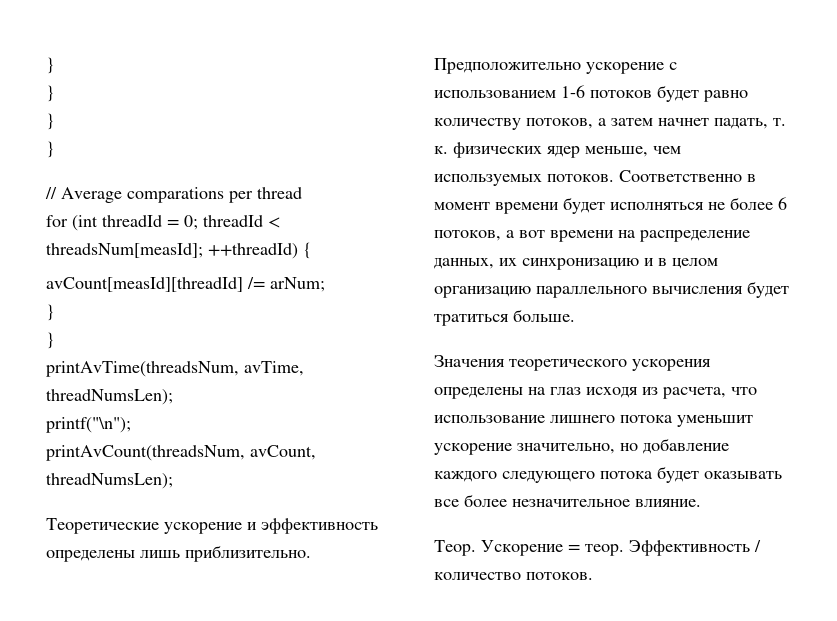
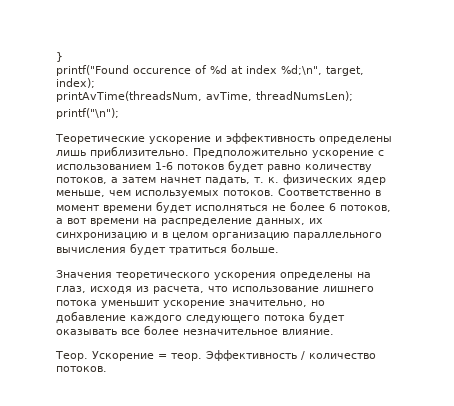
[46,57,55,74] [46,85,55,102] [46,113,55,130] [46,141,55,158] [45,187,302,203] [46,215,280,231] [46,242,312,259] [46,277,325,292] [46,304,55,321] [46,332,55,349] } // } // } // } // // Average comparations per thread // for (int threadId = 0; threadId < threadsNum[measId]; ++threadId) { // avCount[measId][threadId] /= arNum; // } // } -> [56,52,63,62] [56,65,364,76] [56,78,95,88] } // printf("Found occurence of %d at index %d;\n", target, index);
[46,445,316,461] [46,473,173,489] // printAvCount(threadsNum, avCount, threadNumsLen); -> (119, 113) none
[550,387,581,395] глаз -> [56,286,86,293] глаз,

